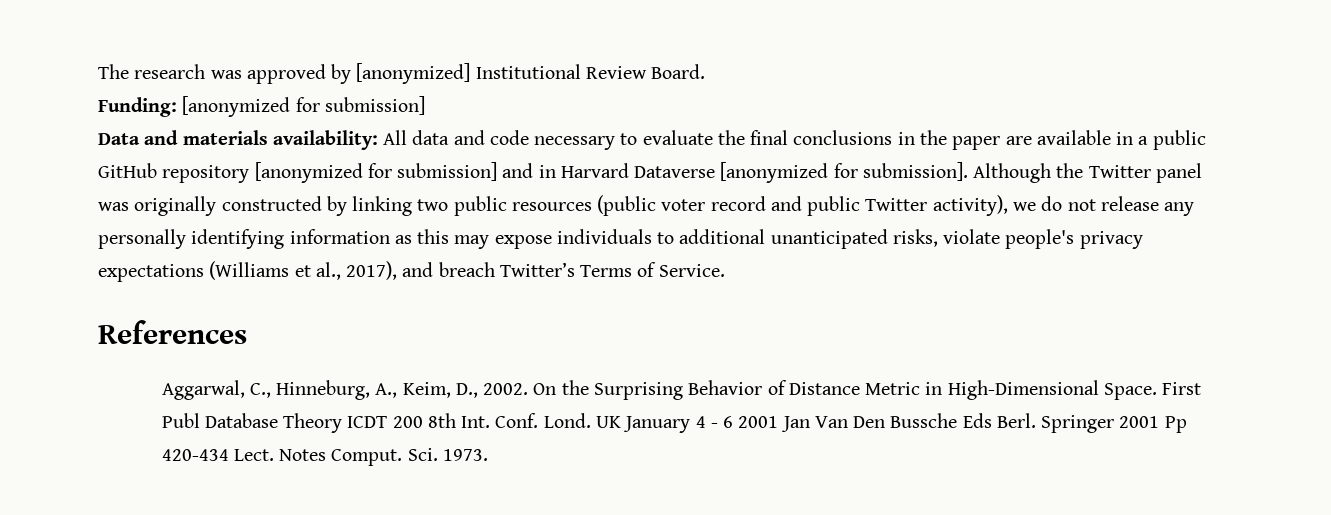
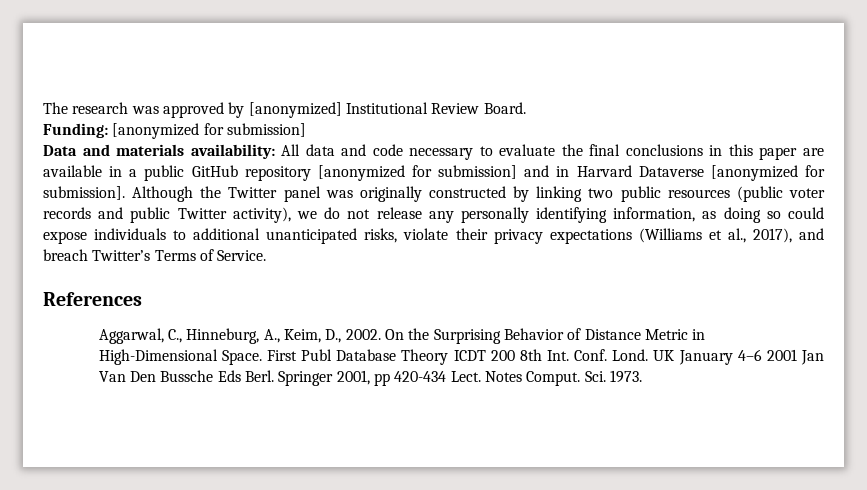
[919,130,947,145] the -> [728,144,753,156] this
[710,196,766,211] record -> [43,207,91,219] records
[289,229,490,249] information as this may -> [613,207,824,223] information, as doing so could
[1005,229,1075,249] people's -> [455,228,488,240] their
[695,416,734,428] 4 - 6 -> [737,349,762,361] 4–6
[1119,416,1187,433] 2001 Pp -> [336,370,390,386] 2001, pp

